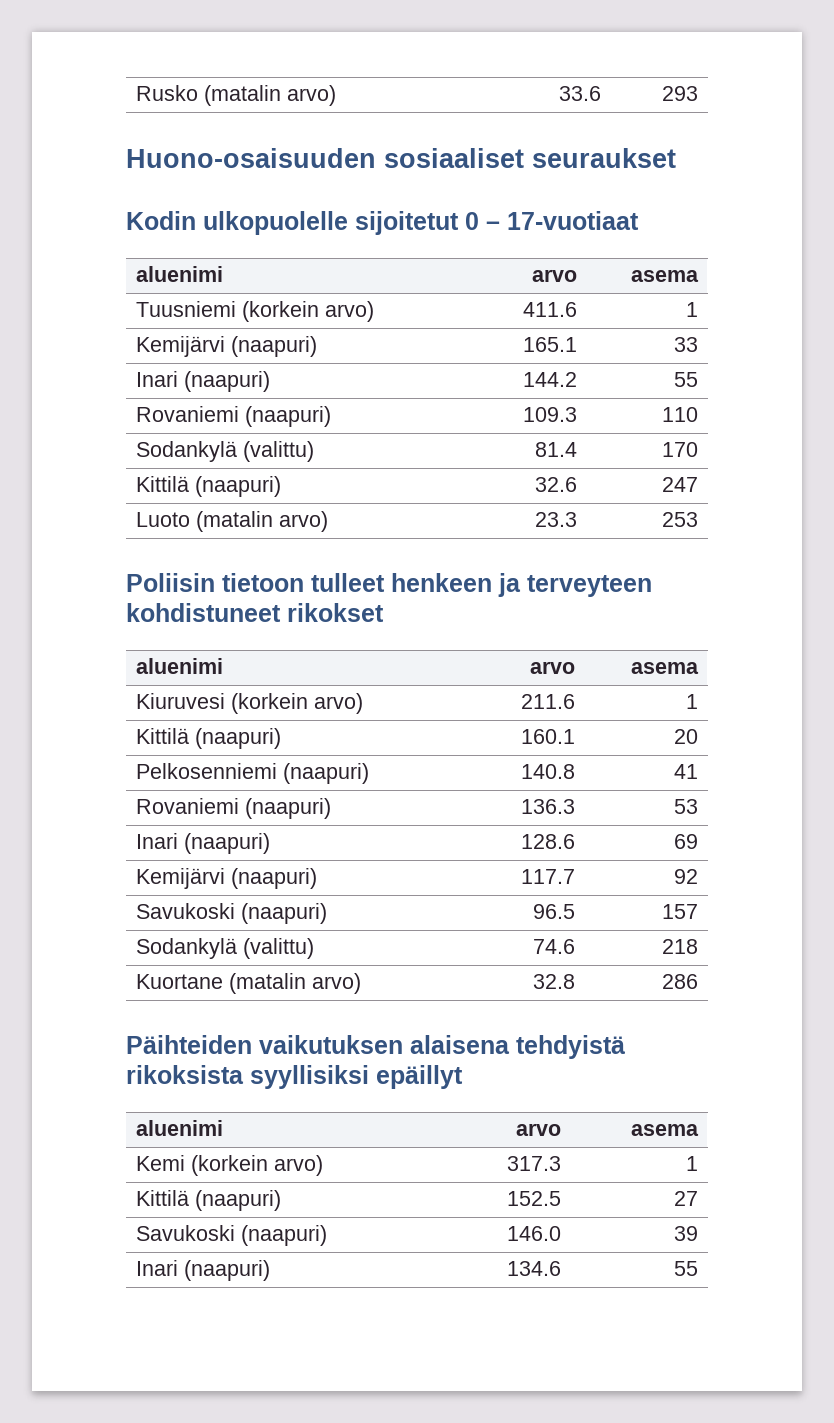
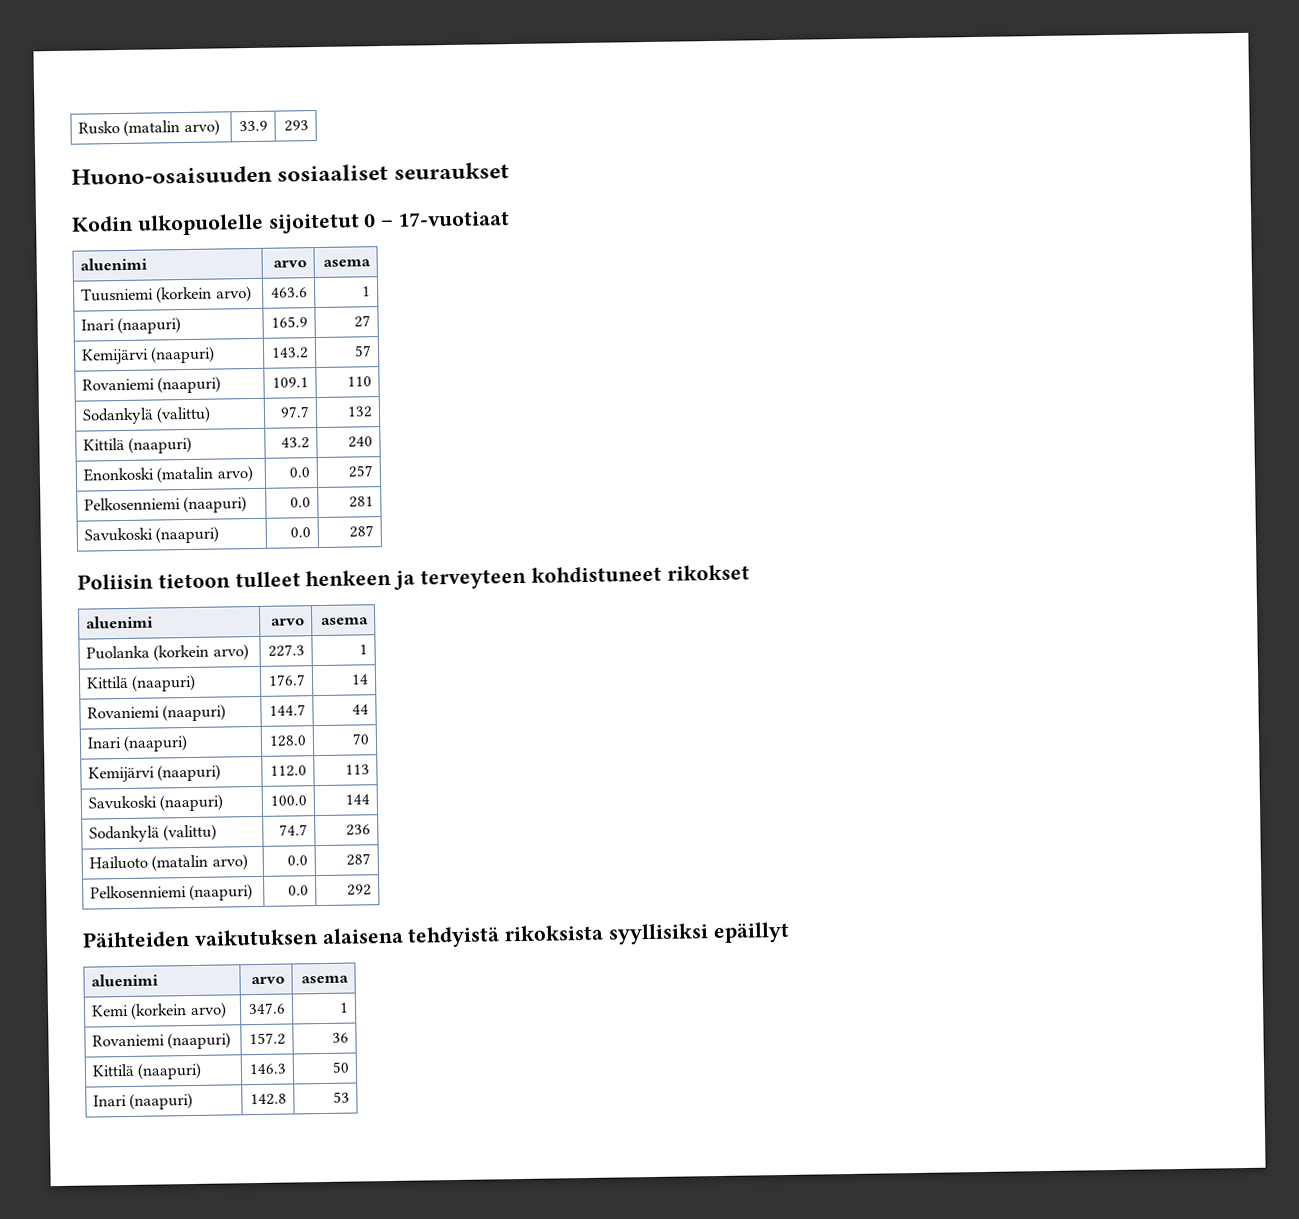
[558,86,601,101] 33.6 -> [239,120,269,132] 33.9
[522,302,577,317] [685,302,698,317] [136,336,318,357] [522,337,577,352] [673,337,698,352] [136,371,271,392] [522,372,577,387] [673,372,698,387] [136,406,332,427] [522,407,577,422] 411.6 | 1 // Kemijärvi (naapuri) | 165.1 | 33 // Inari (naapuri) | 144.2 | 55 // Rovaniemi (naapuri) | 109.3 -> [271,287,309,298] [362,286,372,297] [80,317,182,335] [271,316,309,328] [354,315,372,328] [80,346,216,365] [271,347,310,359] [354,345,373,357] [81,376,222,394] [272,377,310,388] 463.6 | 1 // Inari (naapuri) | 165.9 | 27 // Kemijärvi (naapuri) | 143.2 | 57 // Rovaniemi (naapuri) | 109.1
[534,442,577,457] [661,442,698,457] [136,476,282,497] [534,477,577,492] [661,477,698,492] [136,511,329,532] [534,512,577,527] [661,512,698,527] 81.4 | 170 // Kittilä (naapuri) | 32.6 | 247 // Luoto (matalin arvo) | 23.3 | 253 -> [280,406,311,418] [347,406,374,418] [82,436,193,454] [281,437,311,449] [348,436,374,448] [82,466,254,484] [289,467,311,478] [348,465,374,478] [83,496,248,514] [290,497,312,508] [349,496,375,508] [83,526,220,544] [290,527,312,538] [349,525,375,538] 97.7 | 132 // Kittilä (naapuri) | 43.2 | 240 // Enonkoski (matalin arvo) | 0.0 | 257 // Pelkosenniemi (naapuri) | 0.0 | 281 // Savukoski (naapuri) | 0.0 | 287
[136,693,364,714] [520,694,575,709] [685,694,698,709] [136,728,282,749] [520,729,575,744] [673,729,698,744] [136,763,370,784] [520,764,575,779] [673,764,698,779] [136,798,332,819] [520,799,575,814] [673,799,698,814] [136,833,271,854] [520,834,575,849] [673,834,698,849] [136,868,318,889] [520,869,575,884] [673,869,698,884] [136,903,328,924] [532,904,575,919] [661,904,698,919] [136,938,315,959] [532,939,575,954] [661,939,698,954] [136,973,362,994] [532,974,575,989] [661,974,698,989] Kiuruvesi (korkein arvo) | 211.6 | 1 // Kittilä (naapuri) | 160.1 | 20 // Pelkosenniemi (naapuri) | 140.8 | 41 // Rovaniemi (naapuri) | 136.3 | 53 // Inari (naapuri) | 128.6 | 69 // Kemijärvi (naapuri) | 117.7 | 92 // Savukoski (naapuri) | 96.5 | 157 // Sodankylä (valittu) | 74.6 | 218 // Kuortane (matalin arvo) | 32.8 | 286 -> [85,644,249,662] [268,644,306,657] [359,644,369,655] [85,674,197,692] [268,674,307,686] [351,674,370,685] [86,704,227,722] [269,704,307,716] [352,704,370,715] [86,735,189,752] [269,735,308,747] [352,733,371,745] [87,764,222,783] [270,765,308,777] [345,764,371,775] [87,794,225,812] [270,795,308,806] [345,794,371,805] [88,824,218,843] [279,824,309,836] [346,824,372,836] [88,854,248,872] [287,855,309,866] [346,853,372,866] [89,884,254,902] [288,885,310,896] [347,884,373,896] Puolanka (korkein arvo) | 227.3 | 1 // Kittilä (naapuri) | 176.7 | 14 // Rovaniemi (naapuri) | 144.7 | 44 // Inari (naapuri) | 128.0 | 70 // Kemijärvi (naapuri) | 112.0 | 113 // Savukoski (naapuri) | 100.0 | 144 // Sodankylä (valittu) | 74.7 | 236 // Hailuoto (matalin arvo) | 0.0 | 287 // Pelkosenniemi (naapuri) | 0.0 | 292
[506,1156,561,1171] [685,1156,698,1171] [136,1190,282,1211] [506,1191,561,1206] [673,1191,698,1206] [136,1225,328,1246] [506,1226,561,1241] [673,1226,698,1241] [136,1260,271,1281] [506,1261,561,1276] [673,1261,698,1276] 317.3 | 1 // Kittilä (naapuri) | 152.5 | 27 // Savukoski (naapuri) | 146.0 | 39 // Inari (naapuri) | 134.6 | 55 -> [248,1002,287,1015] [339,1002,350,1013] [91,1032,232,1050] [249,1032,287,1046] [332,1032,350,1043] [91,1062,203,1080] [249,1063,288,1075] [332,1061,350,1073] [92,1092,194,1110] [250,1093,288,1106] [333,1091,351,1103] 347.6 | 1 // Rovaniemi (naapuri) | 157.2 | 36 // Kittilä (naapuri) | 146.3 | 50 // Inari (naapuri) | 142.8 | 53

